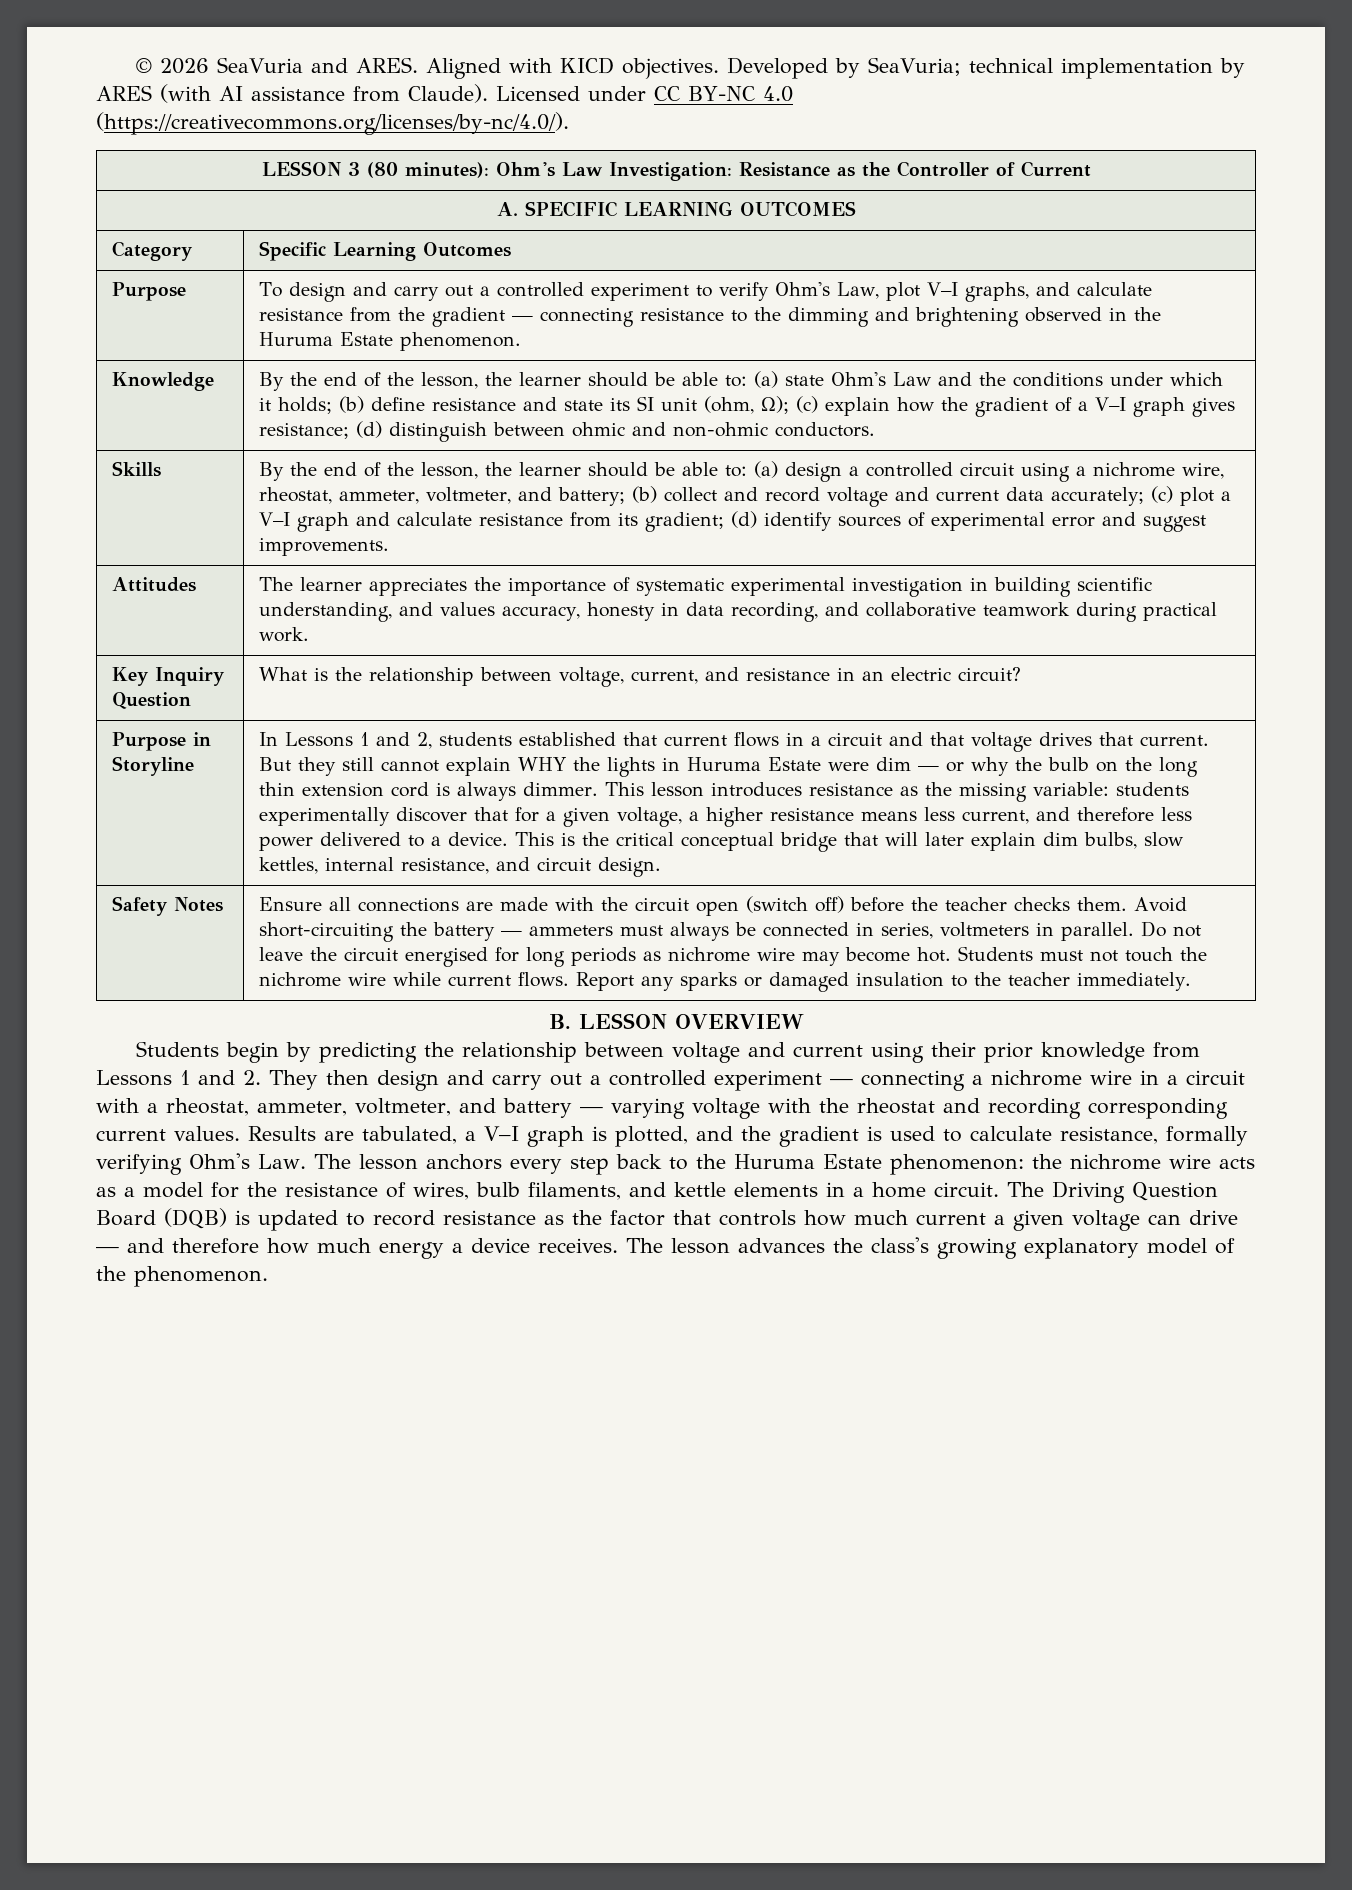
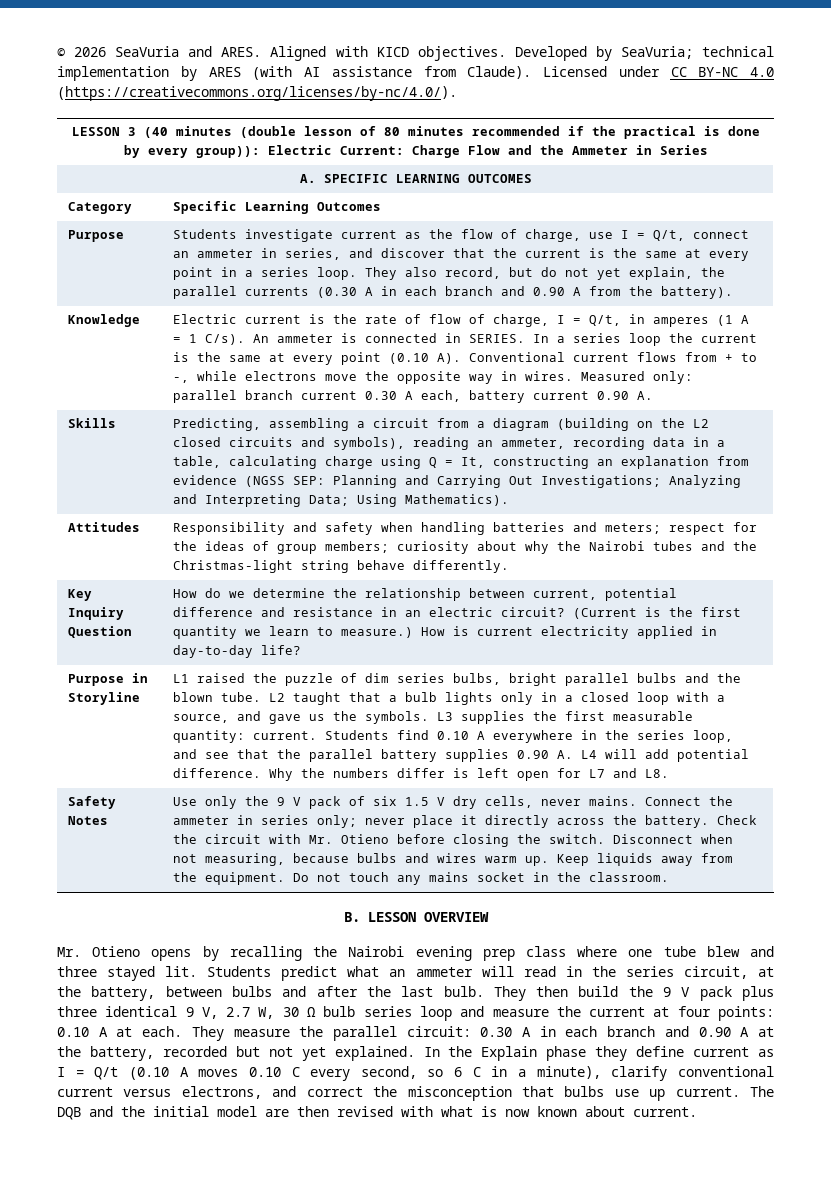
[366,161,1091,181] (80 minutes): Ohm's Law Investigation: Resistance as the Controller of Current -> [143,126,760,139] [123,145,708,158] (40 minutes (double lesson of 80 minutes recommended if the practical is done by every group)): Electric Current: Charge Flow and the Ammeter in Series
[259,282,1153,302] [259,307,1162,327] [259,332,522,351] [112,372,215,391] [259,371,1224,391] [259,396,1236,417] [259,421,876,442] [112,461,162,477] [259,461,1225,482] [259,486,1232,507] [259,511,1207,532] [259,538,390,556] [112,577,197,592] [259,577,1153,597] [259,602,1218,622] [259,627,310,642] [112,667,226,686] [112,692,192,709] [259,667,699,687] To design and carry out a controlled experiment to verify Ohm's Law, plot V–I graphs, and calculate resistance from the gradient — connecting resistance to the dimming and brightening observed in the Huruma Estate phenomenon. // Knowledge | By the end of the lesson, the learner should be able to: (a) state Ohm's Law and the conditions under which it holds; (b) define resistance and state its SI unit (ohm, Ω); (c) explain how the gradient of a V–I graph gives resistance; (d) distinguish between ohmic and non-ohmic conductors. // Skills | By the end of the lesson, the learner should be able to: (a) design a controlled circuit using a nichrome wire, rheostat, ammeter, voltmeter, and battery; (b) collect and record voltage and current data accurately; (c) plot a V–I graph and calculate resistance from its gradient; (d) identify sources of experimental error and suggest improvements. // Attitudes | The learner appreciates the importance of systematic experimental investigation in building scientific understanding, and values accuracy, honesty in data recording, and collaborative teamwork during practical work. // Key Inquiry Question | What is the relationship between voltage, current, -> [173,229,750,242] [173,248,750,261] [173,267,726,280] [173,286,734,299] [68,314,141,327] [173,314,750,327] [173,333,758,346] [173,352,758,365] [173,371,694,384] [173,390,654,403] [68,418,117,428] [173,418,710,431] [173,437,726,450] [173,456,750,469] [173,475,742,488] [173,494,510,507] [68,522,141,532] [173,522,758,535] [173,541,758,554] [173,560,510,573] [68,589,93,601] [68,607,125,620] [68,626,133,638] [173,588,678,601] [173,607,254,617] Students investigate current as the flow of charge, use I = Q/t, connect an ammeter in series, and discover that the current is the same at every point in a series loop. They also record, but do not yet explain, the parallel currents (0.30 A in each branch and 0.90 A from the battery). // Knowledge | Electric current is the rate of flow of charge, I = Q/t, in amperes (1 A = 1 C/s). An ammeter is connected in SERIES. In a series loop the current is the same at every point (0.10 A). Conventional current flows from + to -, while electrons move the opposite way in wires. Measured only: parallel branch current 0.30 A each, battery current 0.90 A. // Skills | Predicting, assembling a circuit from a diagram (building on the L2 closed circuits and symbols), reading an ammeter, recording data in a table, calculating charge using Q = It, constructing an explanation from evidence (NGSS SEP: Planning and Carrying Out Investigations; Analyzing and Interpreting Data; Using Mathematics). // Attitudes | Responsibility and safety when handling batteries and meters; respect for the ideas of group members; curiosity about why the Nairobi tubes and the Christmas-light string behave differently. // Key Inquiry Question | How do we determine the relationship between current, potential difference
[112,732,212,751] [112,756,195,776] [259,732,1210,752] [259,757,1199,777] [259,782,1190,802] [259,807,1193,827] [259,832,1185,852] [259,857,662,877] [112,896,224,916] [259,896,1188,916] [259,921,1202,942] [259,946,1208,967] [259,972,1192,992] [549,1013,805,1029] [135,1041,1200,1063] [96,1070,1245,1091] [96,1098,1228,1119] [96,1126,1248,1147] [96,1153,1255,1175] [96,1181,1218,1203] [96,1208,1238,1231] [96,1237,1235,1259] [96,1266,268,1287] // Purpose in Storyline | In Lessons 1 and 2, students established that current flows in a circuit and that voltage drives that current. But they still cannot explain WHY the lights in Huruma Estate were dim — or why the bulb on the long thin extension cord is always dimmer. This lesson introduces resistance as the missing variable: students experimentally discover that for a given voltage, a higher resistance means less current, and therefore less power delivered to a device. This is the critical conceptual bridge that will later explain dim bulbs, slow kettles, internal resistance, and circuit design. // Safety Notes | Ensure all connections are made with the circuit open (switch off) before the teacher checks them. Avoid short-circuiting the battery — ammeters must always be connected in series, voltmeters in parallel. Do not leave the circuit energised for long periods as nichrome wire may become hot. Students must not touch the nichrome wire while current flows. Report any sparks or damaged insulation to the teacher immediately. // B. LESSON OVERVIEW // Students begin by predicting the relationship between voltage and current using their prior knowledge from Lessons 1 and 2. They then design and carry out a controlled experiment — connecting a nichrome wire in a circuit with a rheostat, ammeter, voltmeter, and battery — varying voltage with the rheostat and recording corresponding current values. Results are tabulated, a V–I graph is plotted, and the gradient is used to calculate resistance, formally verifying Ohm's Law. The lesson anchors every step back to the Huruma Estate phenomenon: the nichrome wire acts as a model for the resistance of wires, bulb filaments, and kettle elements in a home circuit. The Driving Question Board (DQB) is updated to record resistance as the factor that controls how much current a given voltage can drive — and therefore how much energy a device receives. The lesson advances the class's growing explanatory model of the phenomenon. -> [573,607,742,619] [173,626,718,639] [173,645,302,658] [68,673,149,686] [68,692,141,705] [173,673,742,686] [173,692,726,705] [173,711,694,724] [173,730,734,743] [173,749,750,762] [173,768,670,781] [68,796,117,809] [68,816,109,825] [173,796,734,809] [173,815,758,828] [173,834,734,847] [173,853,734,866] [173,872,670,885] [343,912,489,922] [57,946,774,961] [57,966,774,981] [57,986,774,1001] [57,1006,774,1021] [57,1026,775,1041] [57,1046,775,1061] [57,1066,774,1081] [57,1086,774,1101] [57,1106,697,1120] (Current is the first quantity we learn to measure.) How is current electricity applied in day-to-day life? // Purpose in Storyline | L1 raised the puzzle of dim series bulbs, bright parallel bulbs and the blown tube. L2 taught that a bulb lights only in a closed loop with a source, and gave us the symbols. L3 supplies the first measurable quantity: current. Students find 0.10 A everywhere in the series loop, and see that the parallel battery supplies 0.90 A. L4 will add potential difference. Why the numbers differ is left open for L7 and L8. // Safety Notes | Use only the 9 V pack of six 1.5 V dry cells, never mains. Connect the ammeter in series only; never place it directly across the battery. Check the circuit with Mr. Otieno before closing the switch. Disconnect when not measuring, because bulbs and wires warm up. Keep liquids away from the equipment. Do not touch any mains socket in the classroom. // B. LESSON OVERVIEW // Mr. Otieno opens by recalling the Nairobi evening prep class where one tube blew and three stayed lit. Students predict what an ammeter will read in the series circuit, at the battery, between bulbs and after the last bulb. They then build the 9 V pack plus three identical 9 V, 2.7 W, 30 Ω bulb series loop and measure the current at four points: 0.10 A at each. They measure the parallel circuit: 0.30 A in each branch and 0.90 A at the battery, recorded but not yet explained. In the Explain phase they define current as I = Q/t (0.10 A moves 0.10 C every second, so 6 C in a minute), clarify conventional current versus electrons, and correct the misconception that bulbs use up current. The DQB and the initial model are then revised with what is now known about current.

